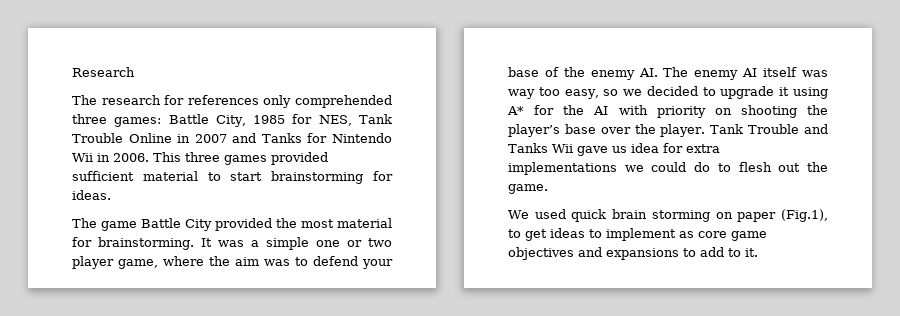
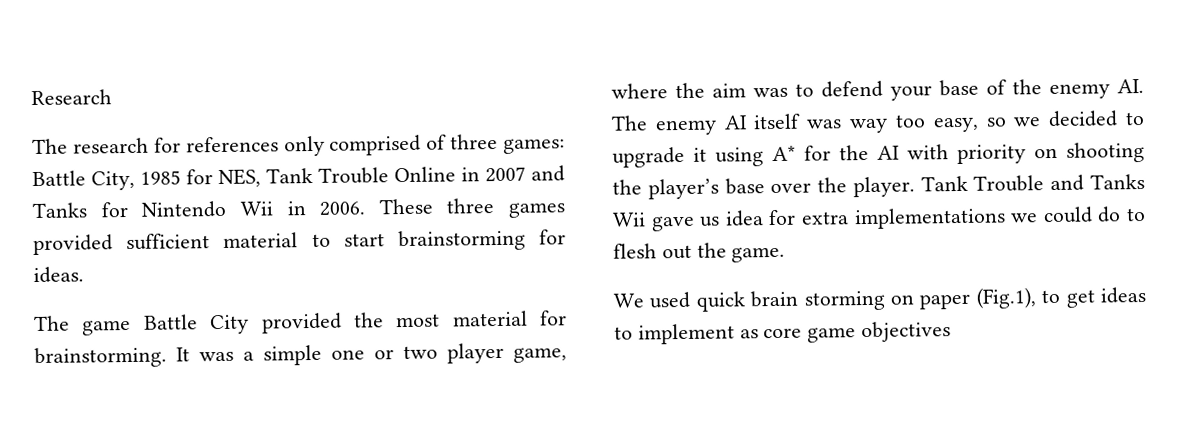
[295,95,392,108] comprehended -> [329,134,448,156] comprised of
[153,152,181,162] This -> [378,198,433,215] These
[578,247,758,260] and expansions to add to it. -> (952, 332) none

